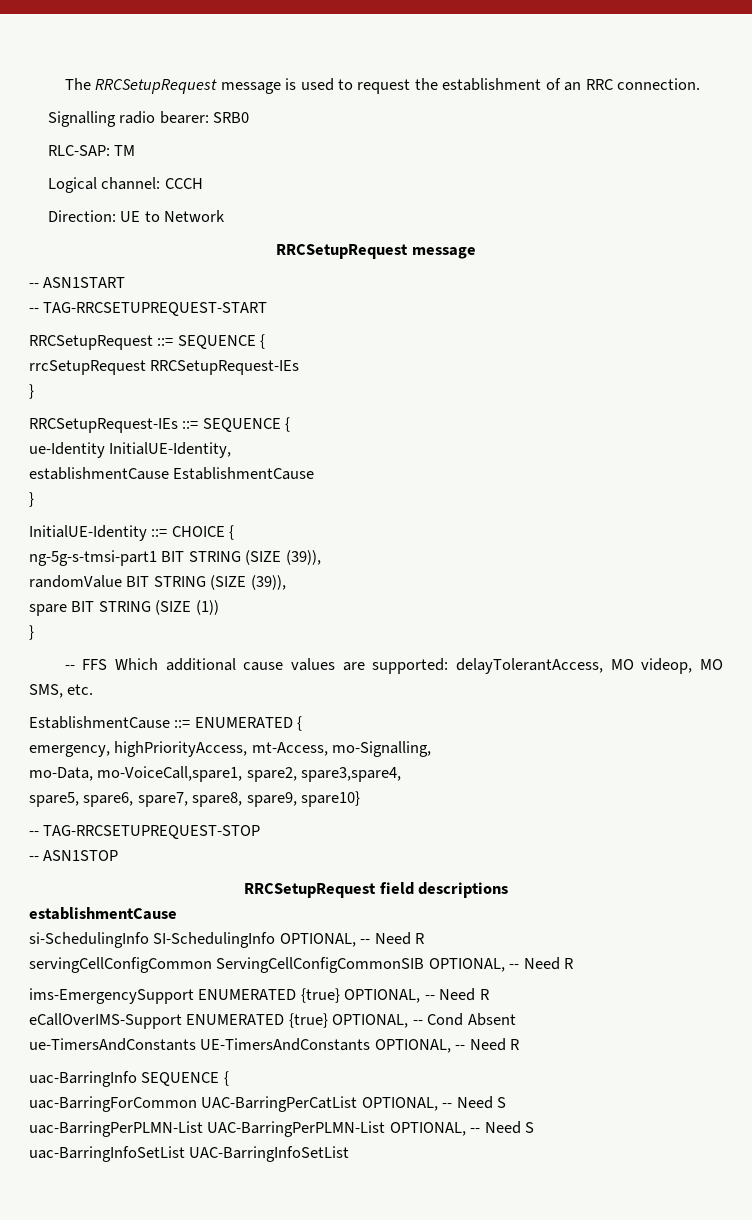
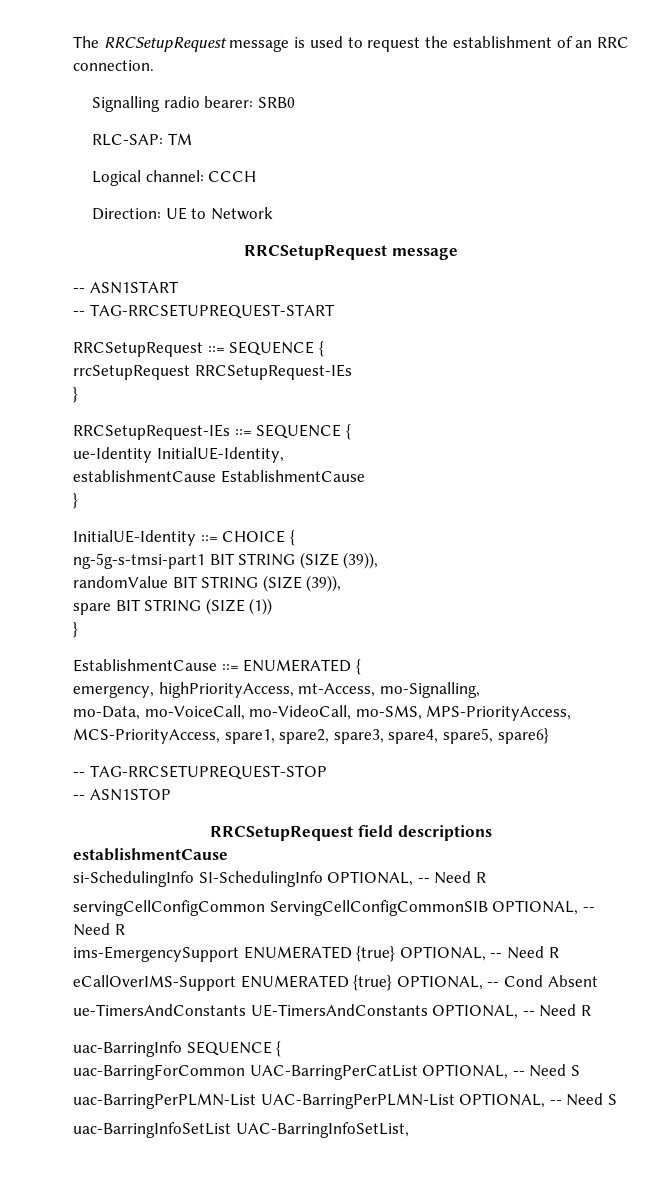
[64,658,723,674] [29,684,94,698] // -- FFS Which additional cause values are supported: delayTolerantAccess, MO videop, MO SMS, etc. -> (78, 630) none
[97,766,402,782] [29,791,361,807] mo-VoiceCall,spare1, spare2, spare3,spare4, // spare5, spare6, spare7, spare8, spare9, spare10} -> [144,705,572,721] [73,728,549,744] mo-VoiceCall, mo-VideoCall, mo-SMS, MPS-PriorityAccess, MCS-PriorityAccess, spare1, spare2, spare3, spare4, spare5, spare6}
[189,1146,350,1162] UAC-BarringInfoSetList -> [235,1122,409,1138] UAC-BarringInfoSetList,

